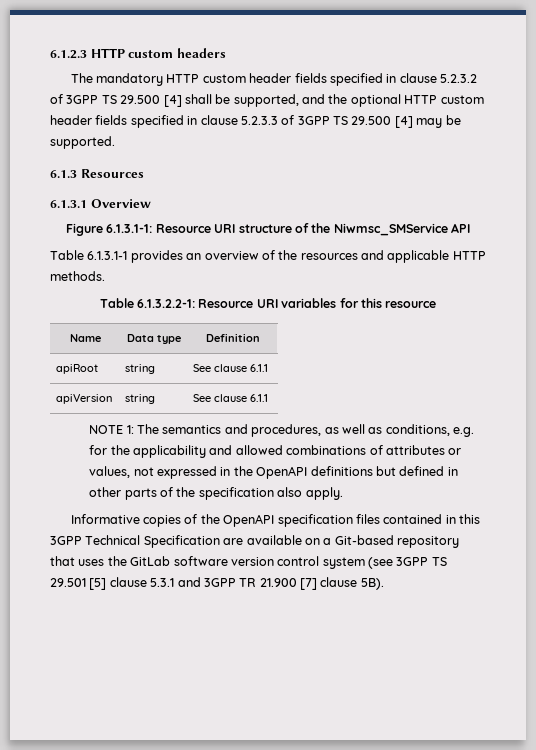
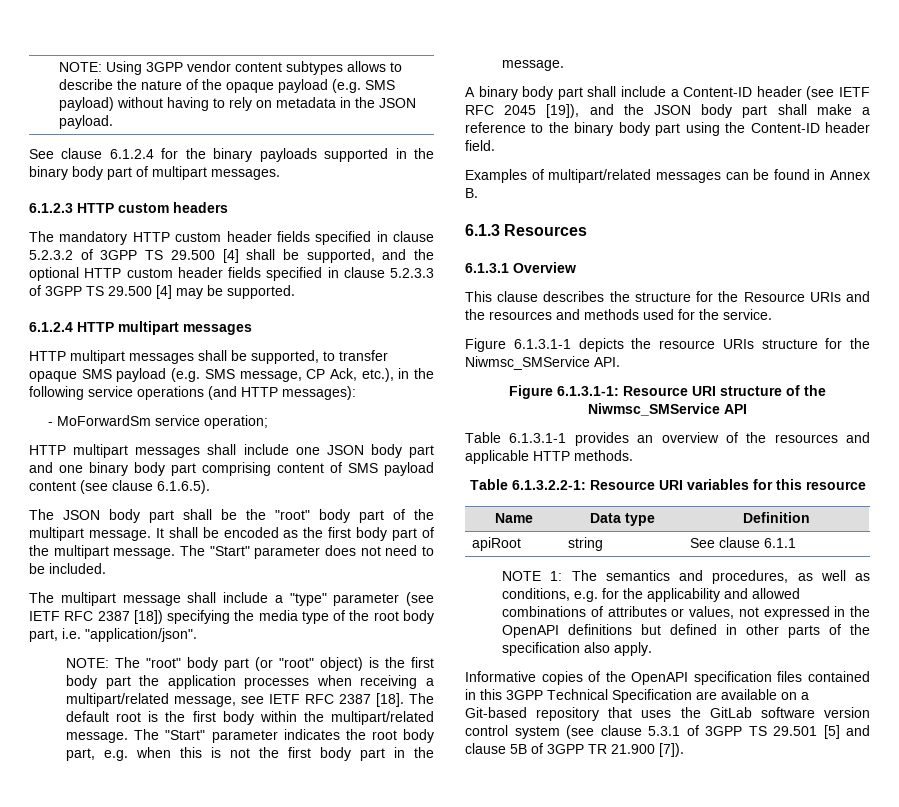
(50, 54) none -> [58,61,402,75] [58,79,395,93] [58,97,416,111] [58,115,113,129] [29,148,435,162] [29,166,280,180] NOTE: Using 3GPP vendor content subtypes allows to describe the nature of the opaque payload (e.g. SMS payload) without having to rely on metadata in the JSON payload. // See clause 6.1.2.4 for the binary payloads supported in the binary body part of multipart messages. //
[50,169,144,178] [50,199,151,208] 6.1.3 Resources // 6.1.3.1 Overview -> [29,321,252,335] [29,350,388,364] [29,368,434,382] [29,386,356,400] [47,415,268,429] [29,444,434,458] [29,462,434,476] [29,480,210,494] [29,509,434,523] [29,527,435,541] [29,545,435,559] [29,563,106,574] [29,592,434,606] [29,610,434,624] [29,628,197,642] [66,657,434,671] [66,675,434,689] [66,693,435,707] [66,711,434,725] [66,729,434,743] [66,747,434,761] [502,60,565,71] [465,86,870,100] [465,104,870,118] [465,122,870,136] [465,140,495,151] [465,169,870,183] [465,188,478,198] [465,224,588,236] [465,262,576,273] [465,291,870,302] [465,309,772,320] [465,338,870,352] [465,356,620,370] 6.1.2.4 HTTP multipart messages // HTTP multipart messages shall be supported, to transfer opaque SMS payload (e.g. SMS message, CP Ack, etc.), in the following service operations (and HTTP messages): // - MoForwardSm service operation; // HTTP multipart messages shall include one JSON body part and one binary body part comprising content of SMS payload content (see clause 6.1.6.5). // The JSON body part shall be the "root" body part of the multipart message. It shall be encoded as the first body part of the multipart message. The "Start" parameter does not need to be included. // The multipart message shall include a "type" parameter (see IETF RFC 2387 [18]) specifying the media type of the root body part, i.e. "application/json". // NOTE: The "root" body part (or "root" object) is the first body part the application processes when receiving a multipart/related message, see IETF RFC 2387 [18]. The default root is the first body within the multipart/related message. The "Start" parameter indicates the root body part, e.g. when this is not the first body part in the message. // A binary body part shall include a Content-ID header (see IETF RFC 2045 [19]), and the JSON body part shall make a reference to the binary body part using the Content-ID header field. // Examples of multipart/related messages can be found in Annex B. // 6.1.3 Resources // 6.1.3.1 Overview // This clause describes the structure for the Resource URIs and the resources and methods used for the service. // Figure 6.1.3.1-1 depicts the resource URIs structure for the Niwmsc_SMService API.
[56,394,113,404] [125,394,156,404] [193,394,269,402] // apiVersion | string | See clause 6.1.1 -> (797, 543) none
(393, 563) none -> [600,725,699,736] clause 5.3.1 of
[109,577,384,590] clause 5.3.1 and 3GPP TR 21.900 [7] clause 5B). -> [846,725,870,736] [465,743,684,757] and clause 5B of 3GPP TR 21.900 [7]).

